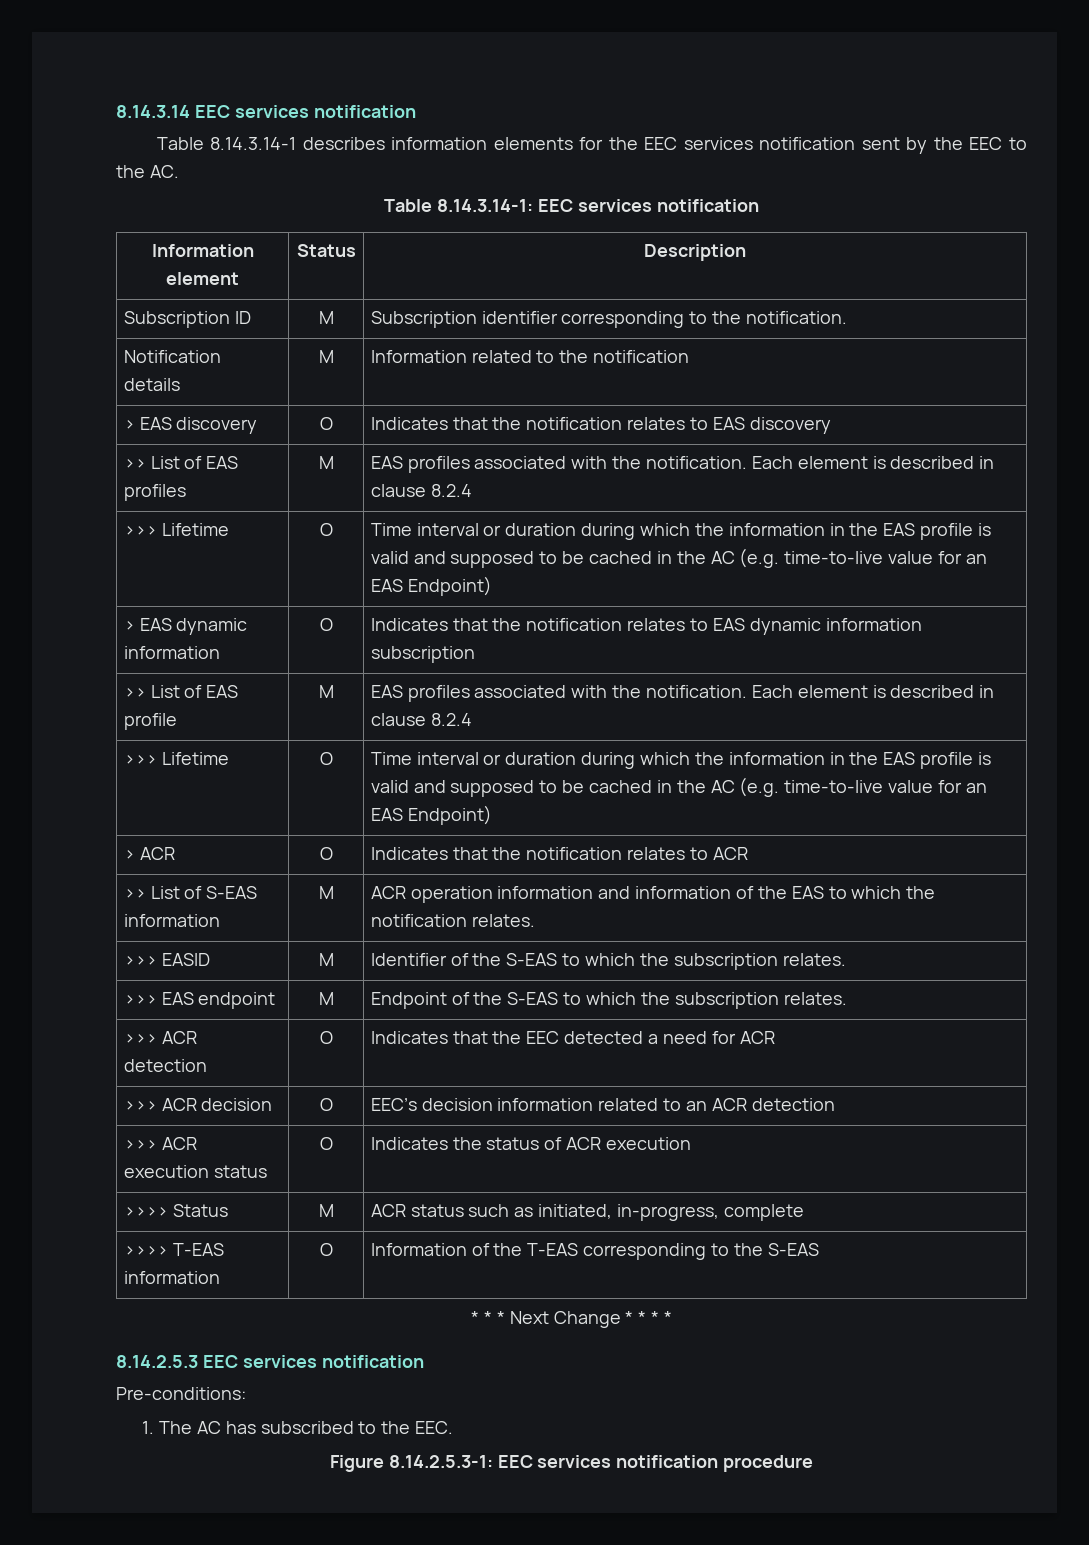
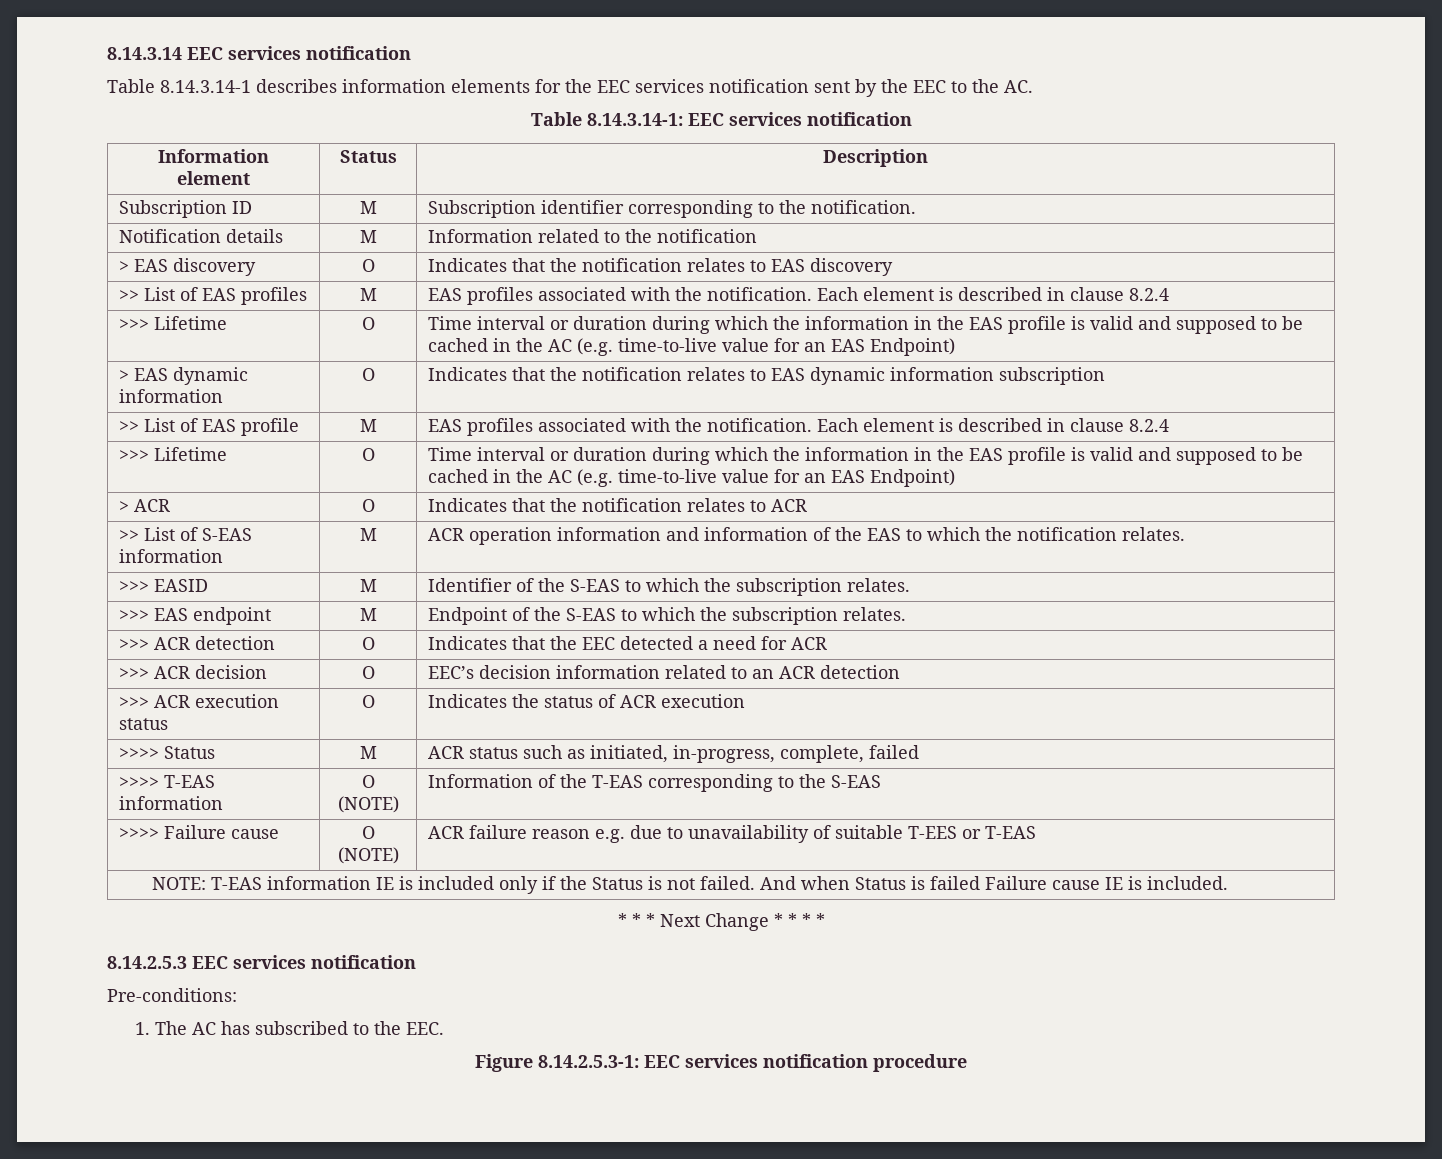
[723,1204,804,1221] complete -> [780,745,920,763] complete, failed
(333, 1249) none -> [337,796,399,813] (NOTE)
(819, 1249) none -> [119,825,280,839] [361,826,375,839] [337,847,399,864] [428,825,1037,843] [152,876,1229,894] // >>>> Failure cause | O (NOTE) | ACR failure reason e.g. due to unavailability of suitable T-EES or T-EAS // NOTE: T-EAS information IE is included only if the Status is not failed. And when Status is failed Failure cause IE is included.

